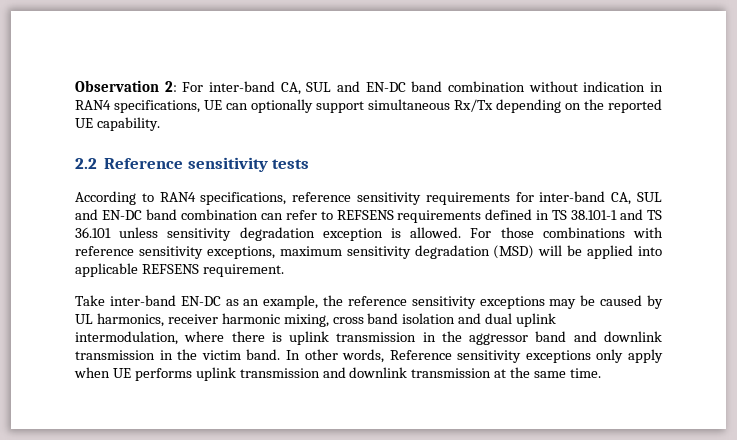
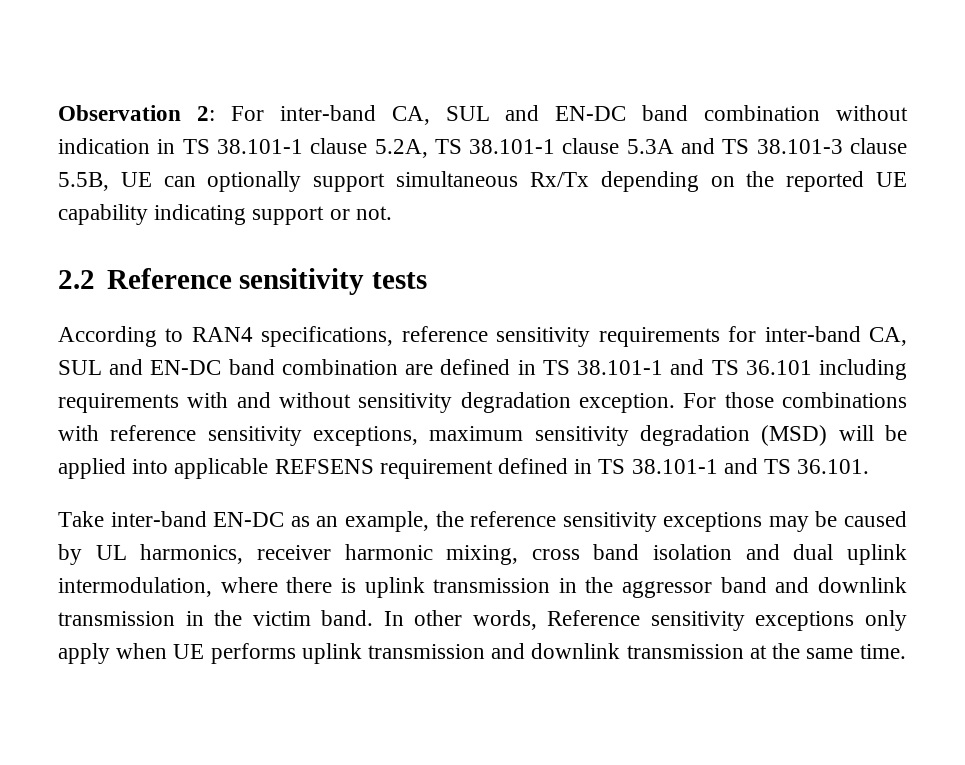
[75,100,200,113] RAN4 specifications, -> [182,138,907,158] [58,172,109,191] TS 38.101-1 clause 5.2A, TS 38.101-1 clause 5.3A and TS 38.101-3 clause 5.5B,
[96,117,160,131] capability. -> [58,204,392,225] capability indicating support or not.
[260,210,482,223] can refer to REFSENS requirements -> [405,364,434,375] are
[119,227,462,241] unless sensitivity degradation exception is allowed. -> [819,359,908,380] [58,392,675,413] including requirements with and without sensitivity degradation exception.
[202,264,284,277] requirement. -> [379,458,870,479] requirement defined in TS 38.101-1 and TS 36.101.

